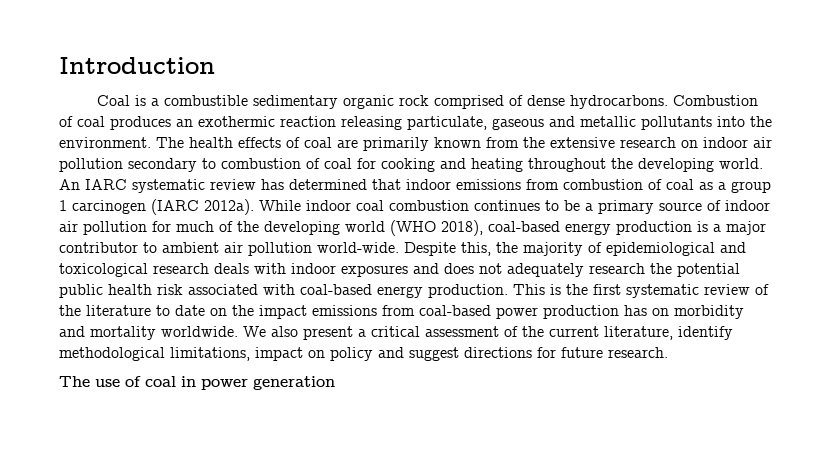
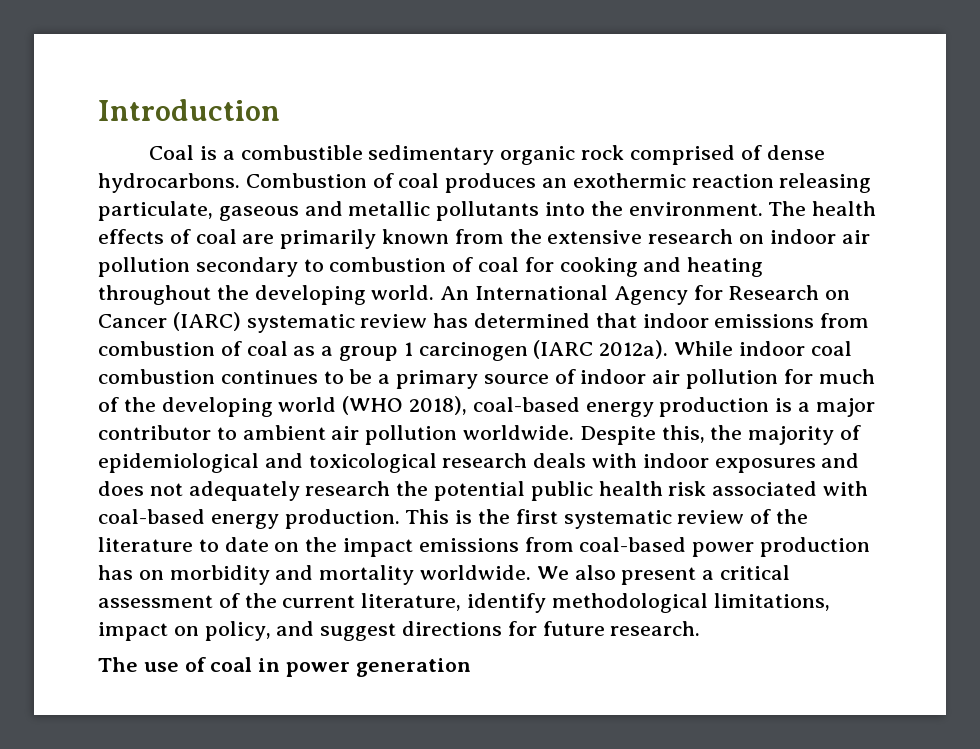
[85,179,127,190] IARC -> [475,285,851,305] [98,312,241,331] International Agency for Research on Cancer (IARC)
[317,242,399,253] world-wide. -> [463,425,575,440] worldwide.
[330,347,373,361] policy -> [204,621,271,641] policy,

